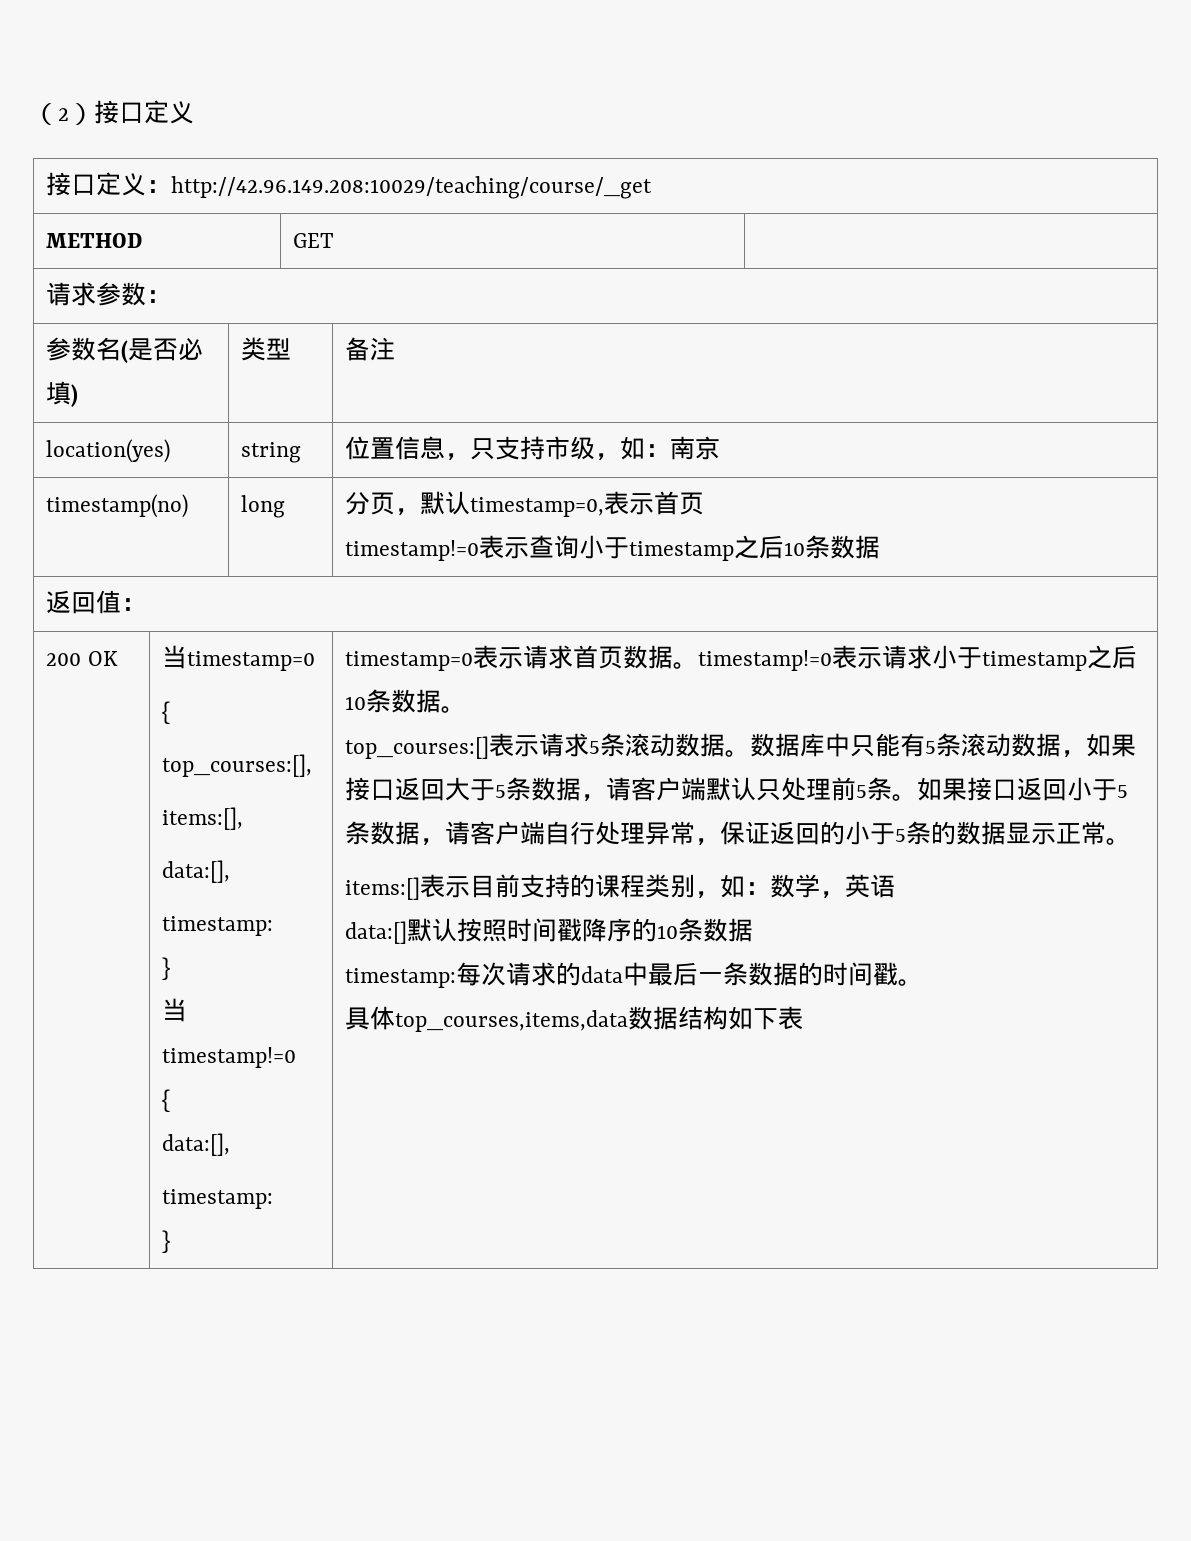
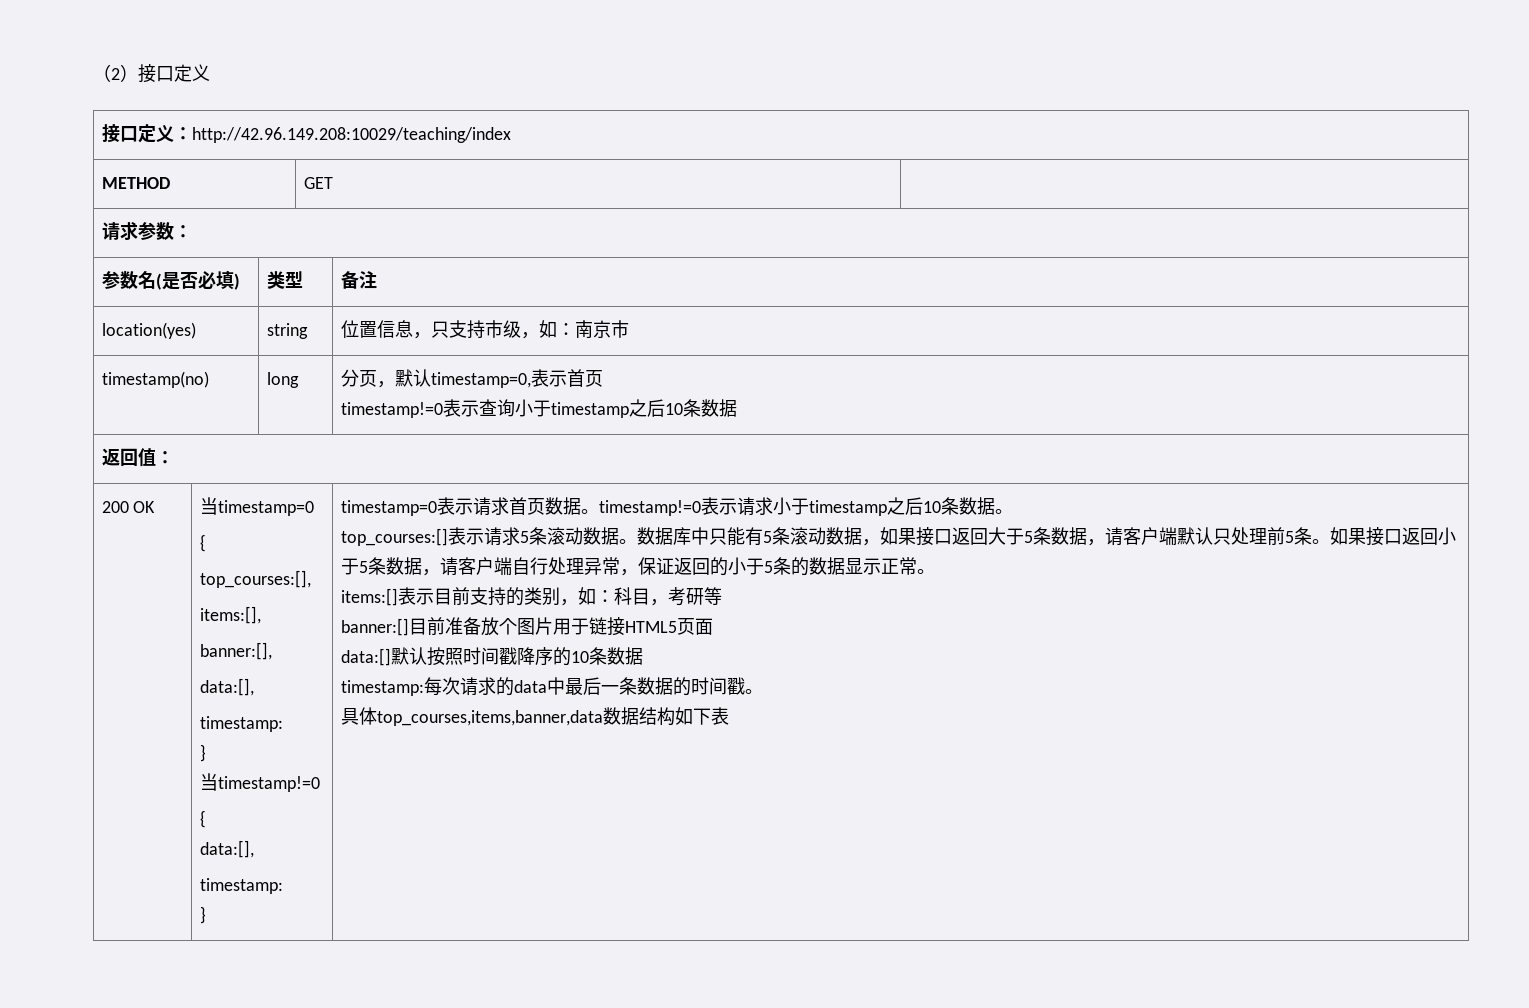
[170,176,652,199] http://42.96.149.208:10029/teaching/course/_get -> [191,127,511,143] http://42.96.149.208:10029/teaching/index
(720, 448) none -> [610,320,629,338] 市
(243, 818) none -> [199,642,272,660] // banner:[],
[594,874,645,898] 课程 -> (524, 596) none
[769,874,895,899] 数学，英语 -> [613,587,722,606] [340,617,713,636] 科目，考研等 // banner:[]目前准备放个图片用于链接HTML5页面
[394,1010,628,1032] top_courses,items,data -> [376,710,603,726] top_courses,items,banner,data

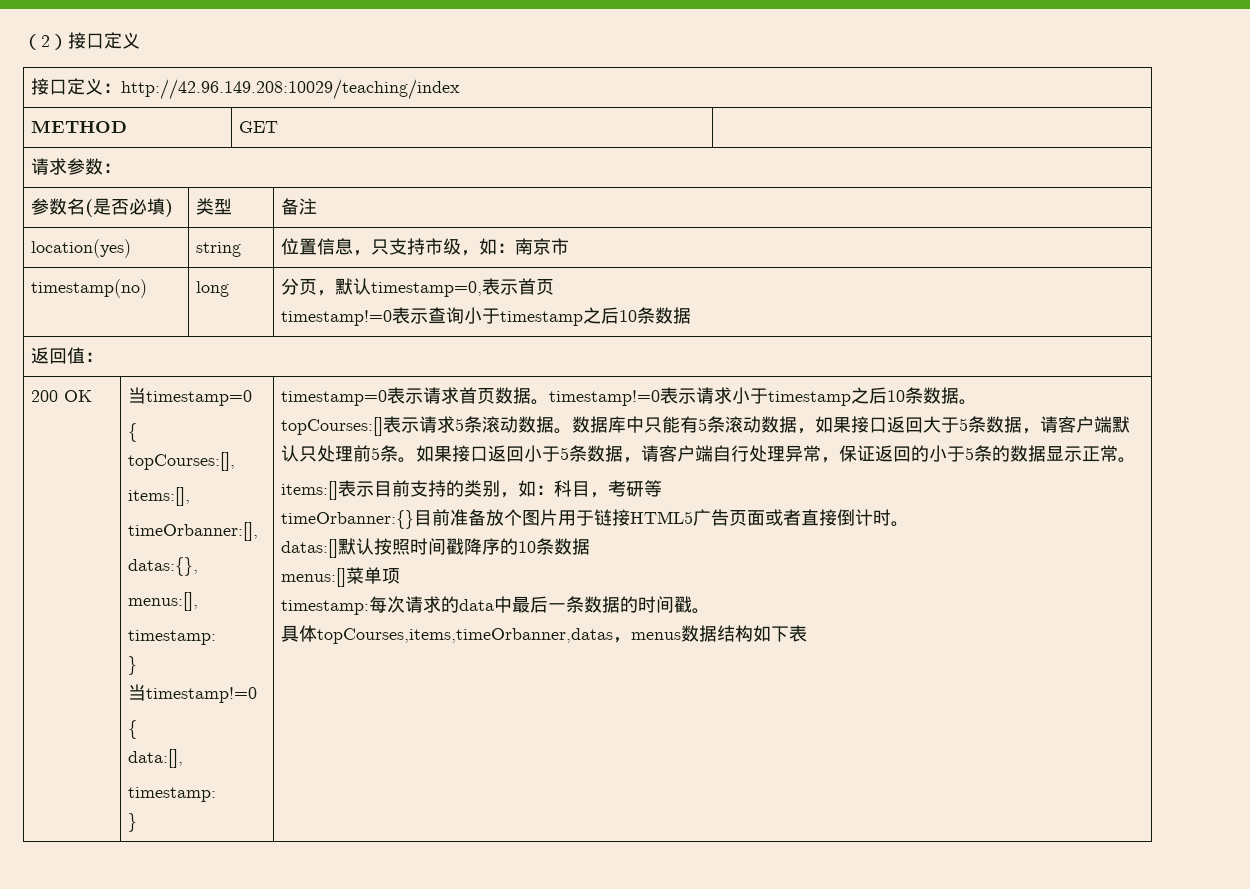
[199,570,311,588] top_courses:[], -> [127,452,235,471] topCourses:[],
[199,642,272,660] [199,678,254,696] banner:[], // data:[], -> [127,522,258,541] [127,557,198,576] [127,592,198,611] timeOrbanner:[], // datas:{}, // menus:[],
[340,528,448,546] top_courses:[] -> [280,417,383,436] topCourses:[]
[340,618,409,636] banner:[] -> [280,510,414,529] timeOrbanner:{}
(677, 627) none -> [692,509,729,526] 广告
[340,648,391,666] // data:[] -> [764,509,909,527] [280,539,338,558] 或者直接倒计时。 // datas:[]
(643, 656) none -> [280,567,400,587] // menus:[]菜单项
[376,710,603,726] top_courses,items,banner,data -> [316,628,681,644] topCourses,items,timeOrbanner,datas，menus

